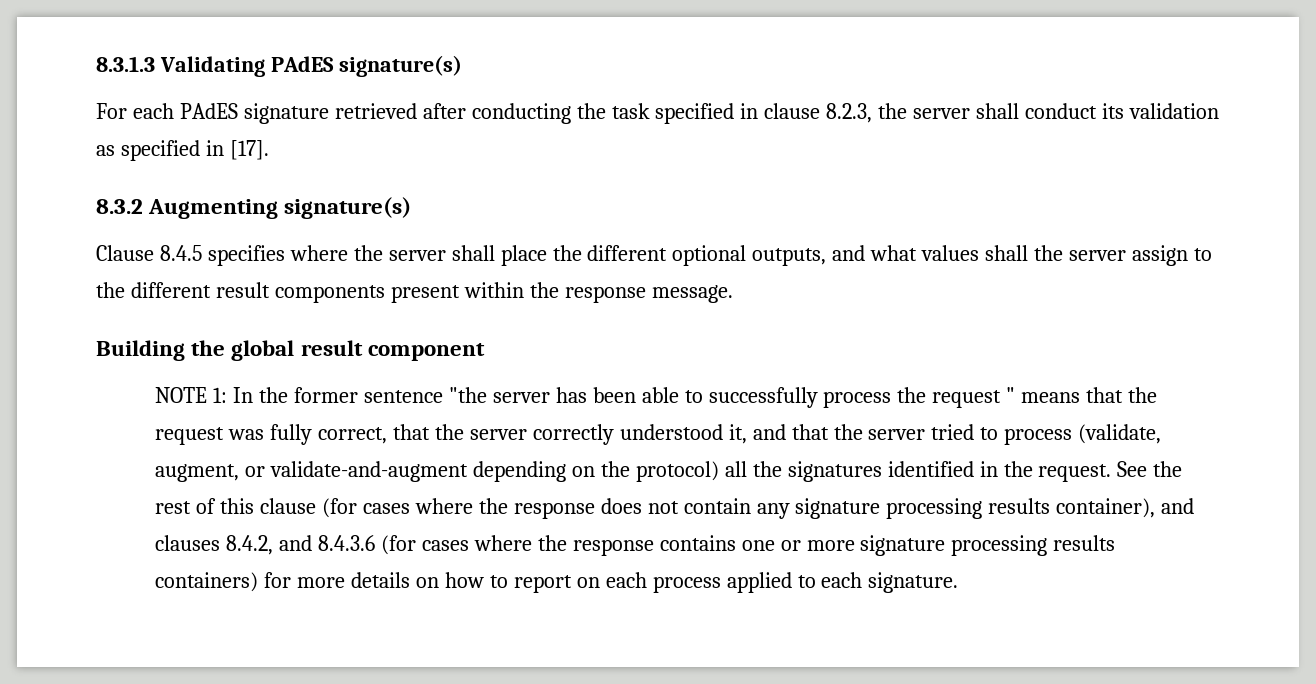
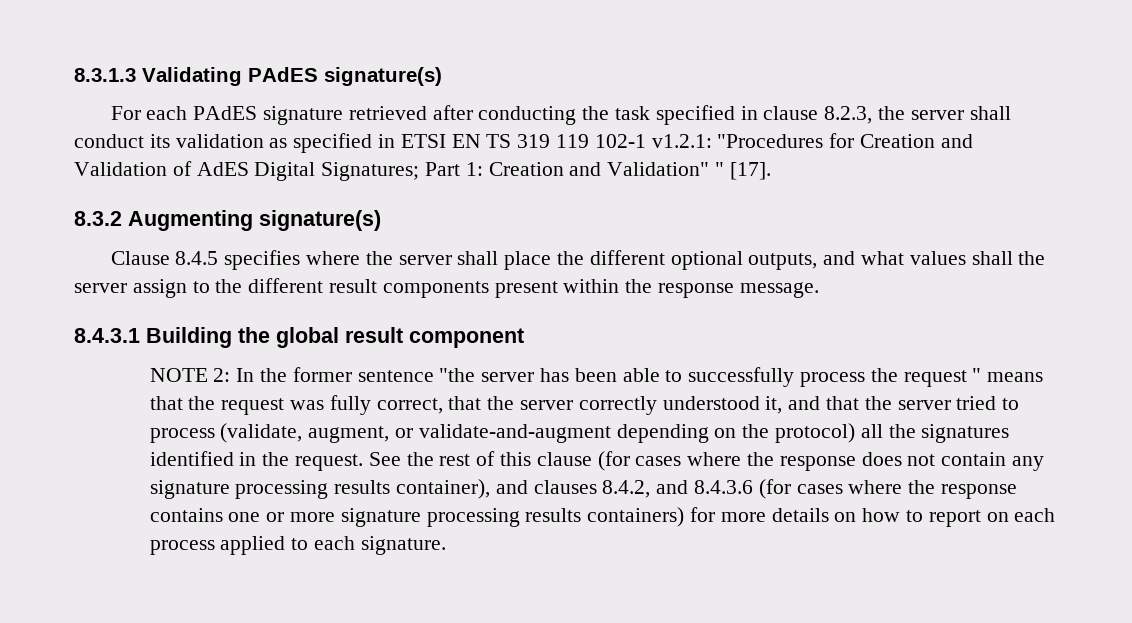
(224, 148) none -> [400,133,973,148] [74,161,725,181] ETSI EN TS 319 119 102-1 v1.2.1: "Procedures for Creation and Validation of AdES Digital Signatures; Part 1: Creation and Validation" "
(733, 294) none -> [74,328,140,343] 8.4.3.1
[213,387,228,403] 1: -> [213,368,231,382] 2:

